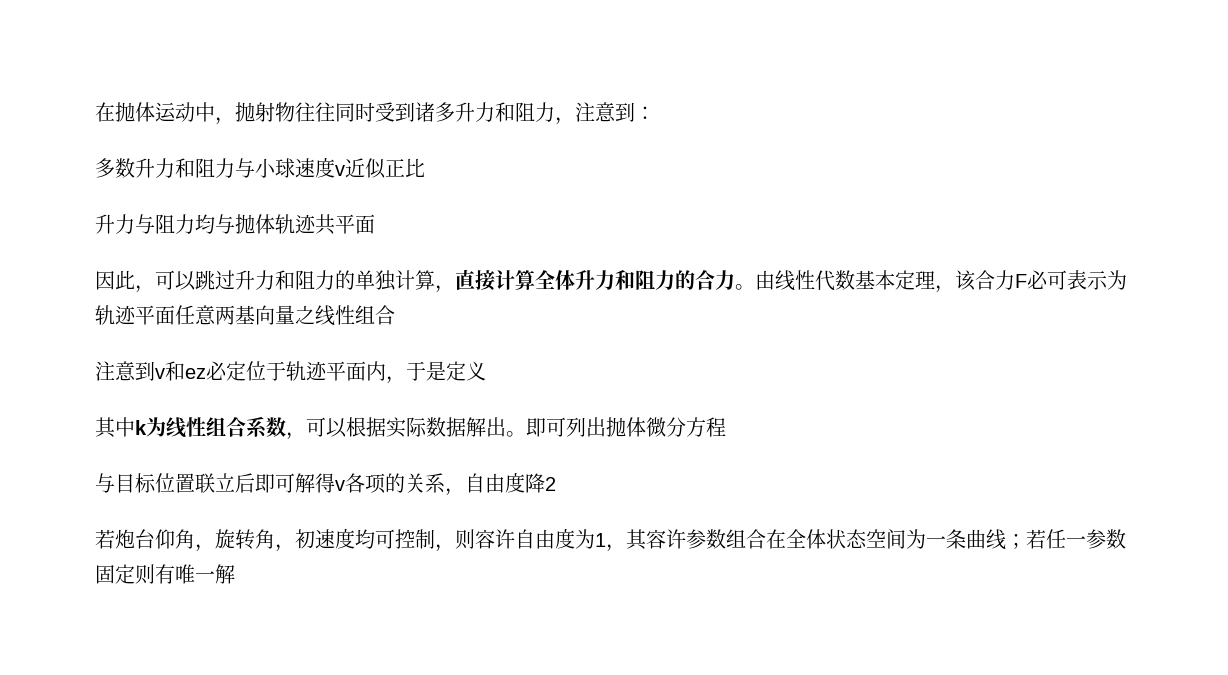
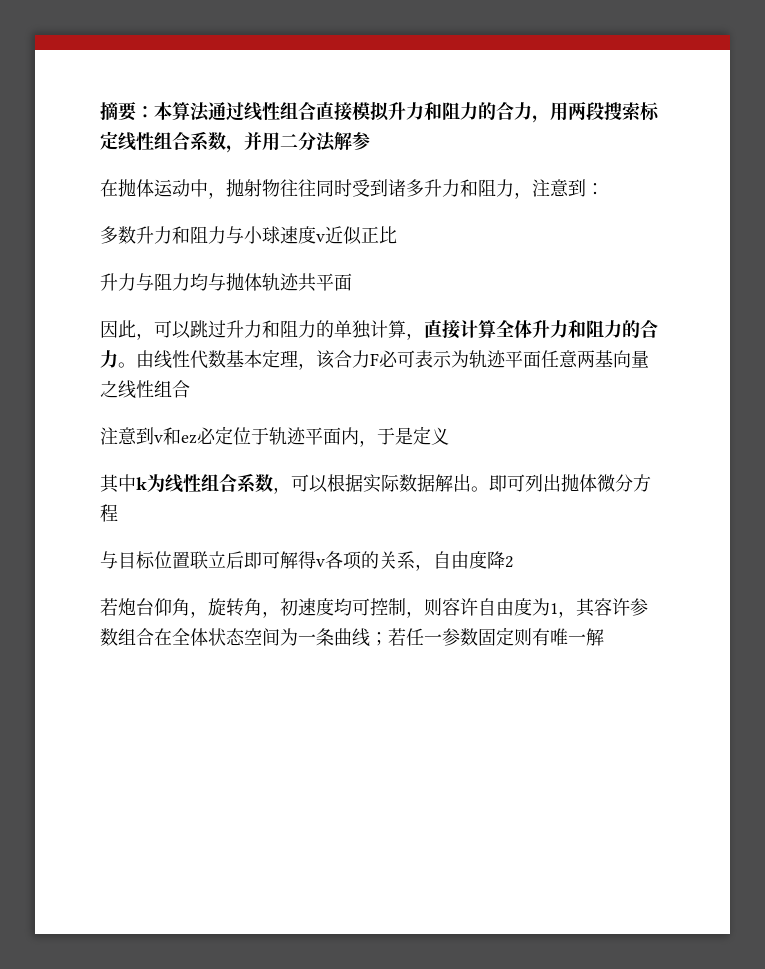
(95, 112) none -> [100,101,660,123] [100,131,370,153] 摘要：本算法通过线性组合直接模拟升力和阻力的合力，用两段搜索标定线性组合系数，并用二分法解参 //

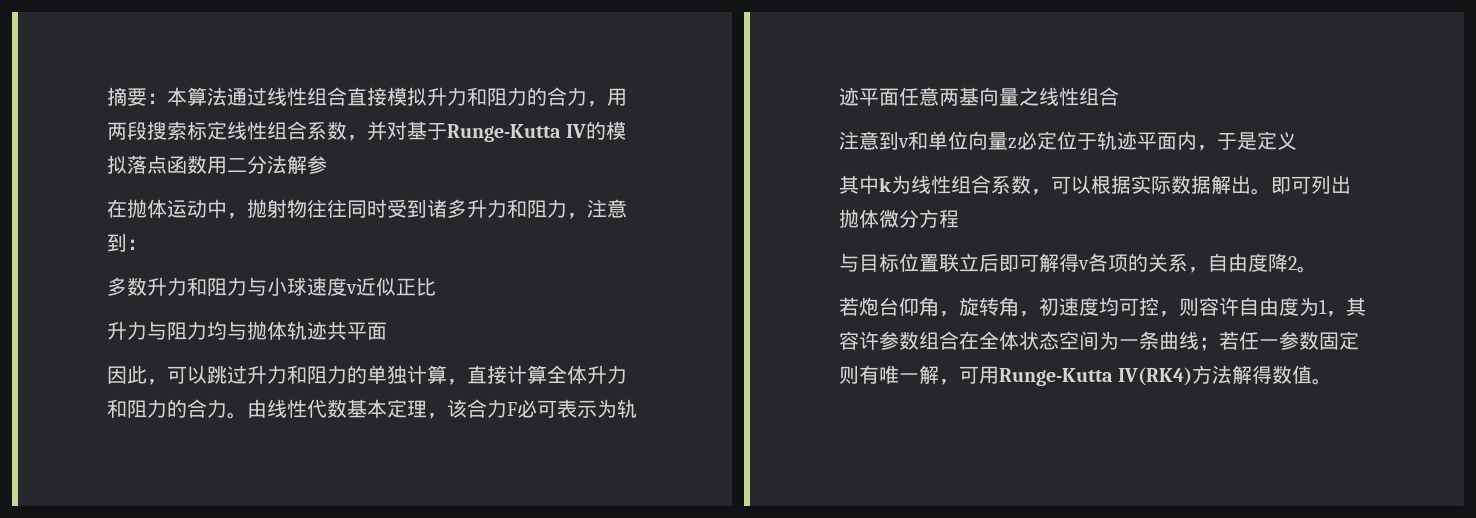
(262, 141) none -> [387,121,627,142] [107,155,207,174] 对基于Runge-Kutta IV的模拟落点函数
[181,434,197,444] ez -> [928,131,1017,150] 单位向量z
(513, 562) none -> [1297,266,1317,273] 。
[388,598,406,616] 制 -> (1159, 306) none
(604, 637) none -> [939,365,1333,386] ，可用Runge-Kutta IV(RK4)方法解得数值。

